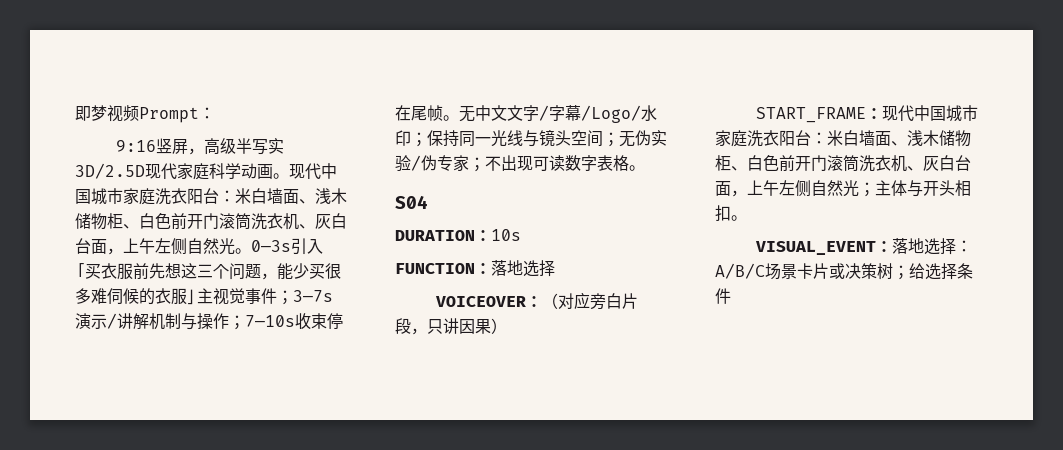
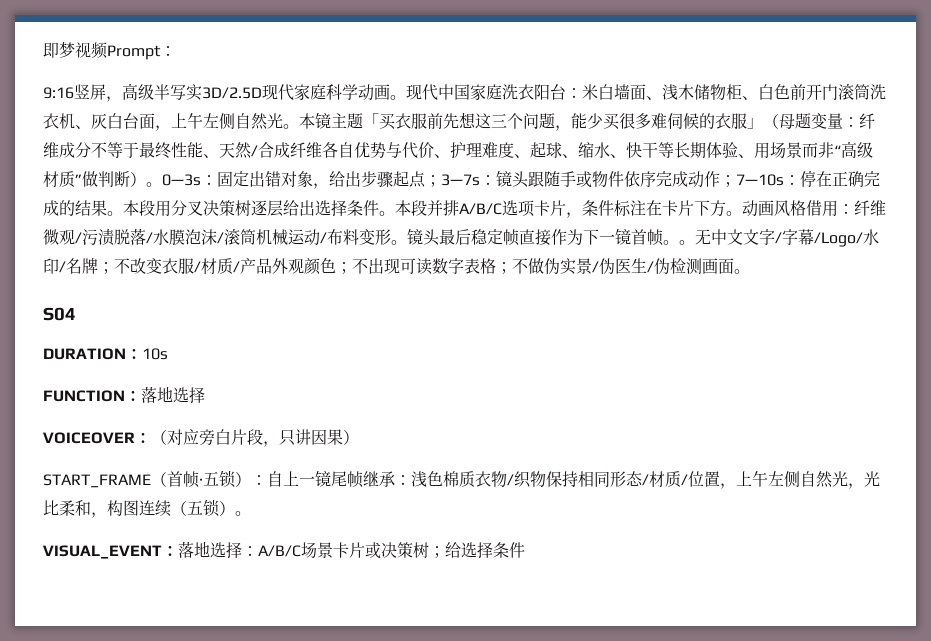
[91,188,123,205] 城市 -> (470, 92) none
[251,238,323,255] 0—3s引入 -> [299,112,363,129] 本镜主题
[197,288,333,305] [75,313,343,330] [395,105,443,121] 主视觉事件；3—7s演示/讲解机制与操作；7—10s收束停在尾帧 -> [763,113,875,129] [43,141,873,159] [43,170,880,189] [43,200,886,218] [43,228,679,246] （母题变量：纤维成分不等于最终性能、天然/合成纤维各自优势与代价、护理难度、起球、缩水、快干等长期体验、用场景而非“高级材质”做判断）。0—3s：固定出错对象，给出步骤起点；3—7s：镜头跟随手或物件依序完成动作；7—10s：停在正确完成的结果。本段用分叉决策树逐层给出选择条件。本段并排A/B/C选项卡片，条件标注在卡片下方。动画风格借用：纤维微观/污渍脱落/水膜泡沫/滚筒机械运动/布料变形。镜头最后稳定帧直接作为下一镜首帧。
[411,129,667,147] [395,155,469,172] ；保持同一光线与镜头空间；无伪实验/伪专家 -> [59,258,336,275] /名牌；不改变衣服/材质/产品外观颜色
(629, 163) none -> [496,258,734,275] ；不做伪实景/伪医生/伪检测画面
[866,105,979,122] [715,130,971,147] [715,155,971,172] [715,180,971,197] [715,205,731,222] ：现代中国城市家庭洗衣阳台：米白墙面、浅木储物柜、白色前开门滚筒洗衣机、灰白台面，上午左侧自然光；主体与开头相扣 -> [151,470,880,489] [43,499,235,518] （首帧·五锁）：自上一镜尾帧继承：浅色棉质衣物/织物保持相同形态/材质/位置，上午左侧自然光，光比柔和，构图连续（五锁）

